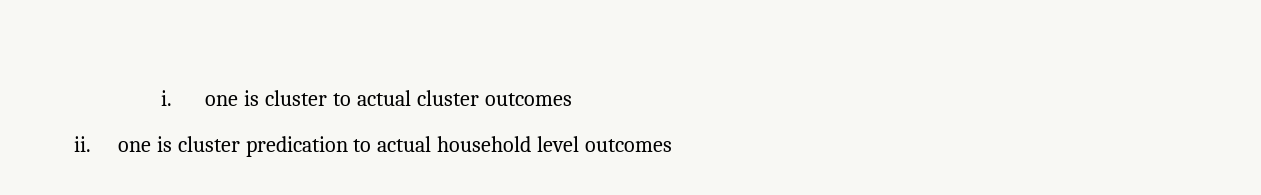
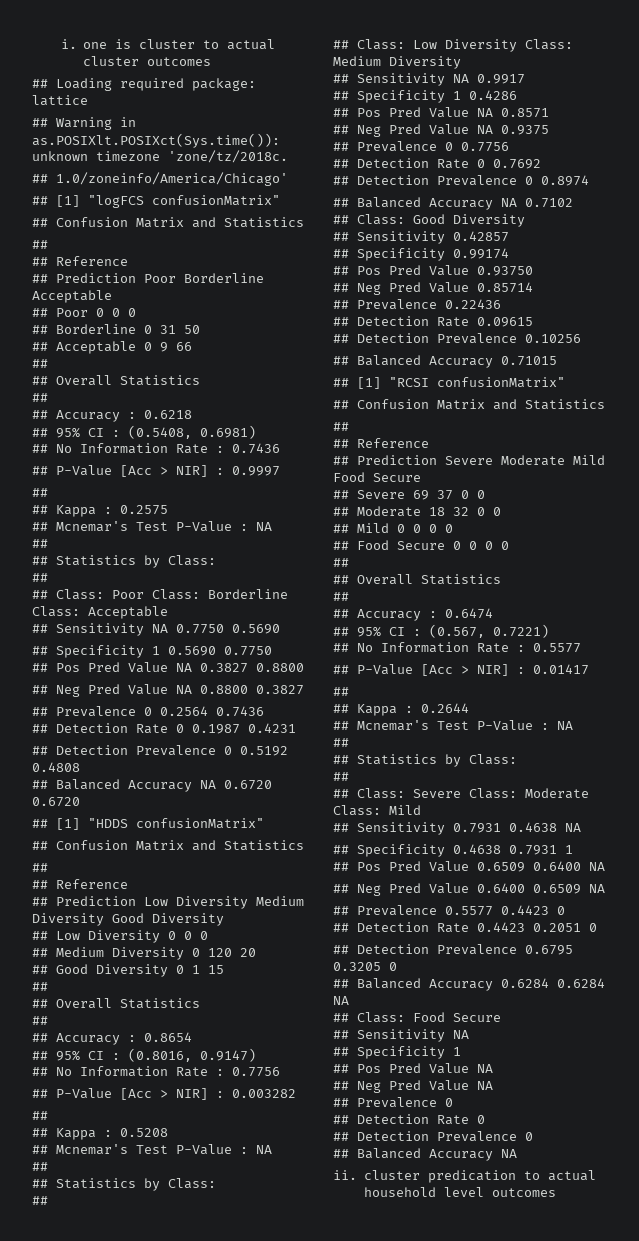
(572, 99) none -> [32,78,256,91] [32,95,88,106] [32,117,136,130] [32,133,280,148] [32,150,288,163] [32,172,288,186] [32,195,280,208] [32,217,304,228] [32,240,48,249] [32,256,128,266] [32,273,264,283] [32,290,112,303] [32,308,136,317] [32,324,200,334] [32,341,192,354] [32,359,48,368] [32,375,200,386] [32,393,48,402] [32,410,192,422] [32,425,256,439] [32,443,280,454] [32,465,280,477] [32,488,48,497] [32,505,168,517] [32,521,272,532] [32,539,48,548] [32,555,216,568] [32,573,48,582] [32,589,288,600] [32,606,168,619] [32,623,280,636] [32,645,272,658] [32,662,304,673] [32,684,304,697] [32,706,264,717] [32,723,296,734] [32,745,288,756] [32,762,80,772] [32,779,272,792] [32,797,80,807] [32,818,264,830] [32,840,304,851] [32,863,48,872] [32,879,128,889] [32,896,304,909] [32,913,224,926] [32,930,208,943] [32,947,256,960] [32,964,224,977] [32,982,48,991] [32,998,200,1009] [32,1016,48,1025] [32,1032,192,1045] [32,1048,256,1062] [32,1066,280,1077] [32,1088,296,1100] [32,1111,48,1120] [32,1128,168,1140] [32,1144,272,1155] [32,1162,48,1171] [32,1178,216,1191] [32,1196,48,1205] [333,39,573,52] [333,56,461,69] [333,73,525,86] [333,90,517,103] [333,107,549,118] [333,124,549,137] [333,141,509,152] [333,158,541,169] [333,175,589,186] [333,197,573,210] [333,214,525,227] [333,231,509,244] [333,248,509,261] [333,265,533,276] [333,282,533,295] [333,299,501,310] [333,316,533,327] [333,333,581,344] [333,355,557,368] [333,377,565,389] [333,399,605,410] [333,422,349,431] [333,438,429,448] [333,455,605,466] [333,472,421,482] [333,490,485,500] [333,506,501,517] [333,523,453,533] [333,540,509,550] [333,558,349,567] [333,574,501,585] [333,592,349,601] [333,608,493,621] [333,624,549,638] [333,642,581,653] [333,664,589,676] [333,687,349,696] [333,703,469,716] [333,720,573,731] [333,738,349,747] [333,754,517,767] [333,772,349,781] [333,788,589,799] [333,805,421,816] [333,822,581,835] [333,844,573,857] [333,861,605,872] [333,883,605,896] [333,905,565,916] [333,922,597,933] [333,944,573,955] [333,962,397,971] [333,978,605,991] [333,996,349,1005] [333,1012,501,1023] [333,1029,469,1042] [333,1046,461,1059] [333,1063,493,1074] [333,1080,493,1093] [333,1097,453,1108] [333,1114,485,1125] [333,1131,533,1142] [333,1148,517,1161] // ## Loading required package: lattice // ## Warning in as.POSIXlt.POSIXct(Sys.time()): unknown timezone 'zone/tz/2018c. // ## 1.0/zoneinfo/America/Chicago' // ## [1] "logFCS confusionMatrix" // ## Confusion Matrix and Statistics // ## // ## Reference // ## Prediction Poor Borderline Acceptable // ## Poor 0 0 0 // ## Borderline 0 31 50 // ## Acceptable 0 9 66 // ## // ## Overall Statistics // ## // ## Accuracy : 0.6218 // ## 95% CI : (0.5408, 0.6981) // ## No Information Rate : 0.7436 // ## P-Value [Acc > NIR] : 0.9997 // ## // ## Kappa : 0.2575 // ## Mcnemar's Test P-Value : NA // ## // ## Statistics by Class: // ## // ## Class: Poor Class: Borderline Class: Acceptable // ## Sensitivity NA 0.7750 0.5690 // ## Specificity 1 0.5690 0.7750 // ## Pos Pred Value NA 0.3827 0.8800 // ## Neg Pred Value NA 0.8800 0.3827 // ## Prevalence 0 0.2564 0.7436 // ## Detection Rate 0 0.1987 0.4231 // ## Detection Prevalence 0 0.5192 0.4808 // ## Balanced Accuracy NA 0.6720 0.6720 // ## [1] "HDDS confusionMatrix" // ## Confusion Matrix and Statistics // ## // ## Reference // ## Prediction Low Diversity Medium Diversity Good Diversity // ## Low Diversity 0 0 0 // ## Medium Diversity 0 120 20 // ## Good Diversity 0 1 15 // ## // ## Overall Statistics // ## // ## Accuracy : 0.8654 // ## 95% CI : (0.8016, 0.9147) // ## No Information Rate : 0.7756 // ## P-Value [Acc > NIR] : 0.003282 // ## // ## Kappa : 0.5208 // ## Mcnemar's Test P-Value : NA // ## // ## Statistics by Class: // ## // ## Class: Low Diversity Class: Medium Diversity // ## Sensitivity NA 0.9917 // ## Specificity 1 0.4286 // ## Pos Pred Value NA 0.8571 // ## Neg Pred Value NA 0.9375 // ## Prevalence 0 0.7756 // ## Detection Rate 0 0.7692 // ## Detection Prevalence 0 0.8974 // ## Balanced Accuracy NA 0.7102 // ## Class: Good Diversity // ## Sensitivity 0.42857 // ## Specificity 0.99174 // ## Pos Pred Value 0.93750 // ## Neg Pred Value 0.85714 // ## Prevalence 0.22436 // ## Detection Rate 0.09615 // ## Detection Prevalence 0.10256 // ## Balanced Accuracy 0.71015 // ## [1] "RCSI confusionMatrix" // ## Confusion Matrix and Statistics // ## // ## Reference // ## Prediction Severe Moderate Mild Food Secure // ## Severe 69 37 0 0 // ## Moderate 18 32 0 0 // ## Mild 0 0 0 0 // ## Food Secure 0 0 0 0 // ## // ## Overall Statistics // ## // ## Accuracy : 0.6474 // ## 95% CI : (0.567, 0.7221) // ## No Information Rate : 0.5577 // ## P-Value [Acc > NIR] : 0.01417 // ## // ## Kappa : 0.2644 // ## Mcnemar's Test P-Value : NA // ## // ## Statistics by Class: // ## // ## Class: Severe Class: Moderate Class: Mild // ## Sensitivity 0.7931 0.4638 NA // ## Specificity 0.4638 0.7931 1 // ## Pos Pred Value 0.6509 0.6400 NA // ## Neg Pred Value 0.6400 0.6509 NA // ## Prevalence 0.5577 0.4423 0 // ## Detection Rate 0.4423 0.2051 0 // ## Detection Prevalence 0.6795 0.3205 0 // ## Balanced Accuracy 0.6284 0.6284 NA // ## Class: Food Secure // ## Sensitivity NA // ## Specificity 1 // ## Pos Pred Value NA // ## Neg Pred Value NA // ## Prevalence 0 // ## Detection Rate 0 // ## Detection Prevalence 0 // ## Balanced Accuracy NA
[117,136,172,152] one is -> (357, 1175) none

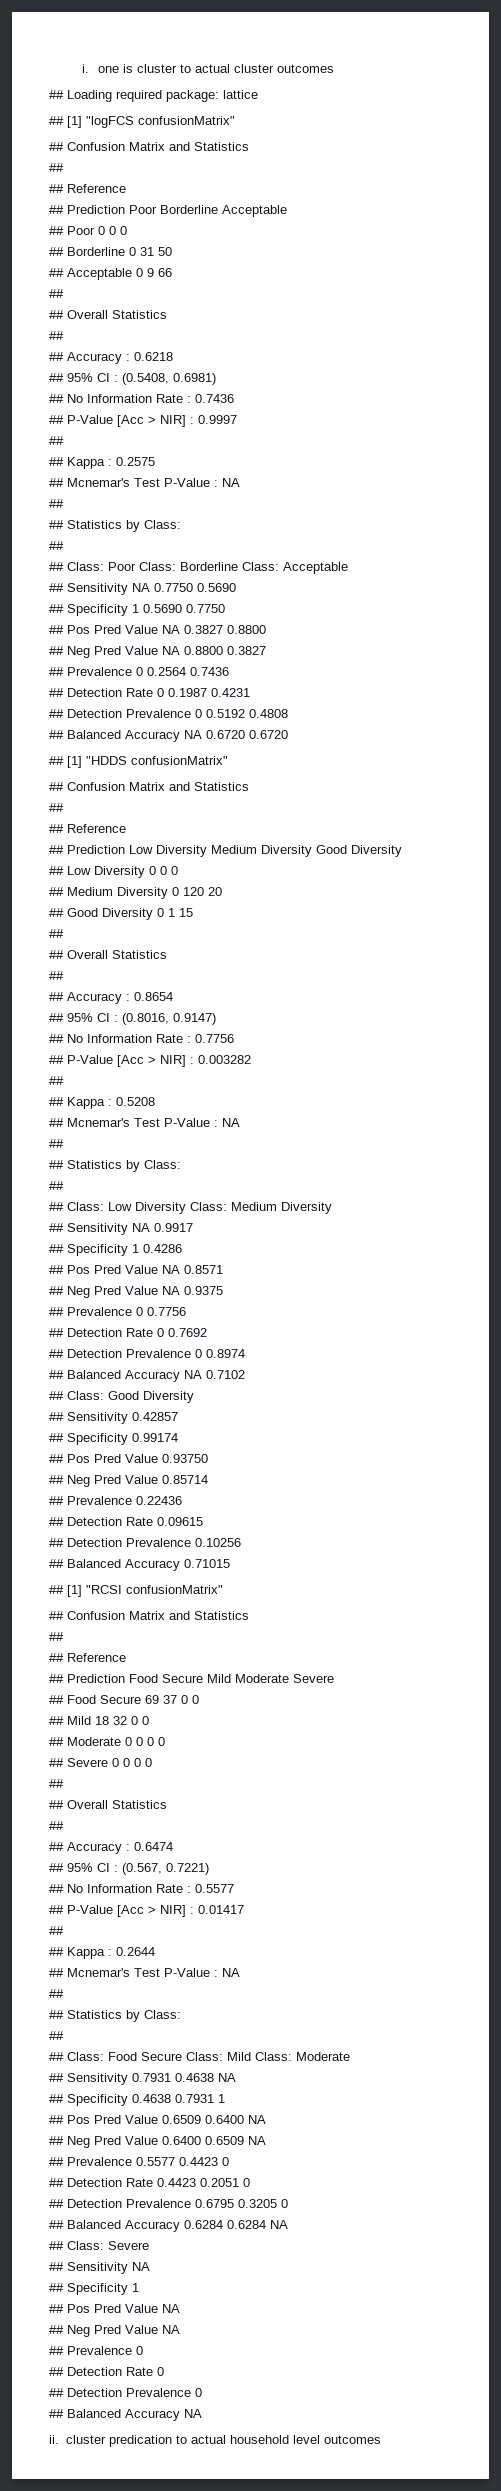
[32,117,136,130] [32,133,280,148] [32,150,288,163] [32,172,288,186] // ## Warning in as.POSIXlt.POSIXct(Sys.time()): unknown timezone 'zone/tz/2018c. // ## 1.0/zoneinfo/America/Chicago' -> (258, 94) none
[445,455,605,466] [333,472,421,482] [333,490,405,499] Severe Moderate Mild Food Secure // ## Severe -> [129,1674,334,1683] [49,1695,141,1704] Food Secure Mild Moderate Severe // ## Food Secure
[357,506,421,517] Moderate -> [67,1716,91,1725] Mild
[357,523,453,533] [333,540,445,550] Mild 0 0 0 0 // ## Food Secure -> [67,1737,165,1746] [49,1758,108,1767] Moderate 0 0 0 0 // ## Severe
[413,789,461,798] Severe -> [108,2052,251,2061] Food Secure Class: Mild
[333,805,421,816] Class: Mild -> (350, 2056) none
[413,1012,501,1022] Food Secure -> [108,2241,149,2250] Severe

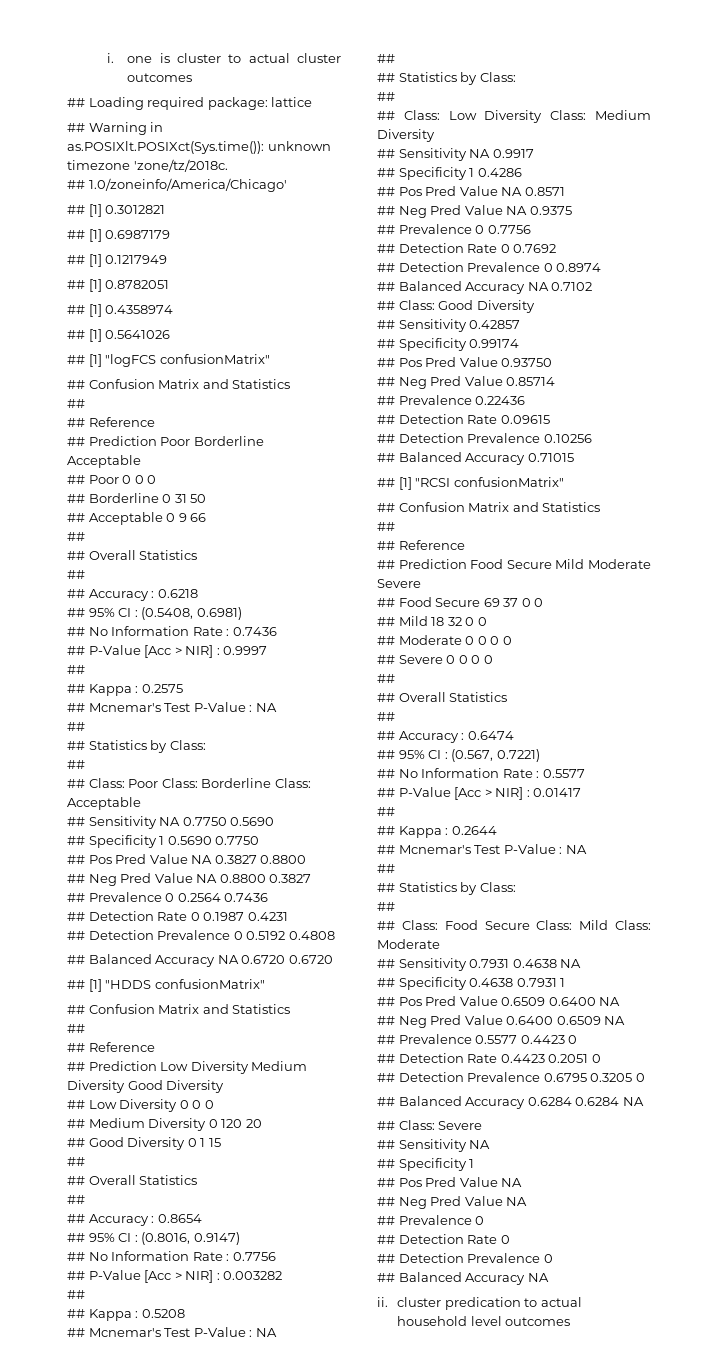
(258, 94) none -> [67,122,164,135] [67,141,331,154] [67,159,228,172] [67,178,287,192] [67,204,166,217] [67,229,171,242] [67,254,168,267] [67,279,170,292] [67,304,174,317] [67,329,171,342] // ## Warning in as.POSIXlt.POSIXct(Sys.time()): unknown timezone 'zone/tz/2018c. // ## 1.0/zoneinfo/America/Chicago' // ## [1] 0.3012821 // ## [1] 0.6987179 // ## [1] 0.1217949 // ## [1] 0.8782051 // ## [1] 0.4358974 // ## [1] 0.5641026

